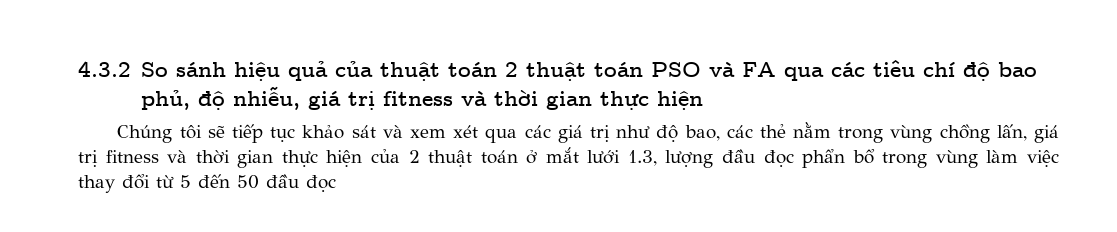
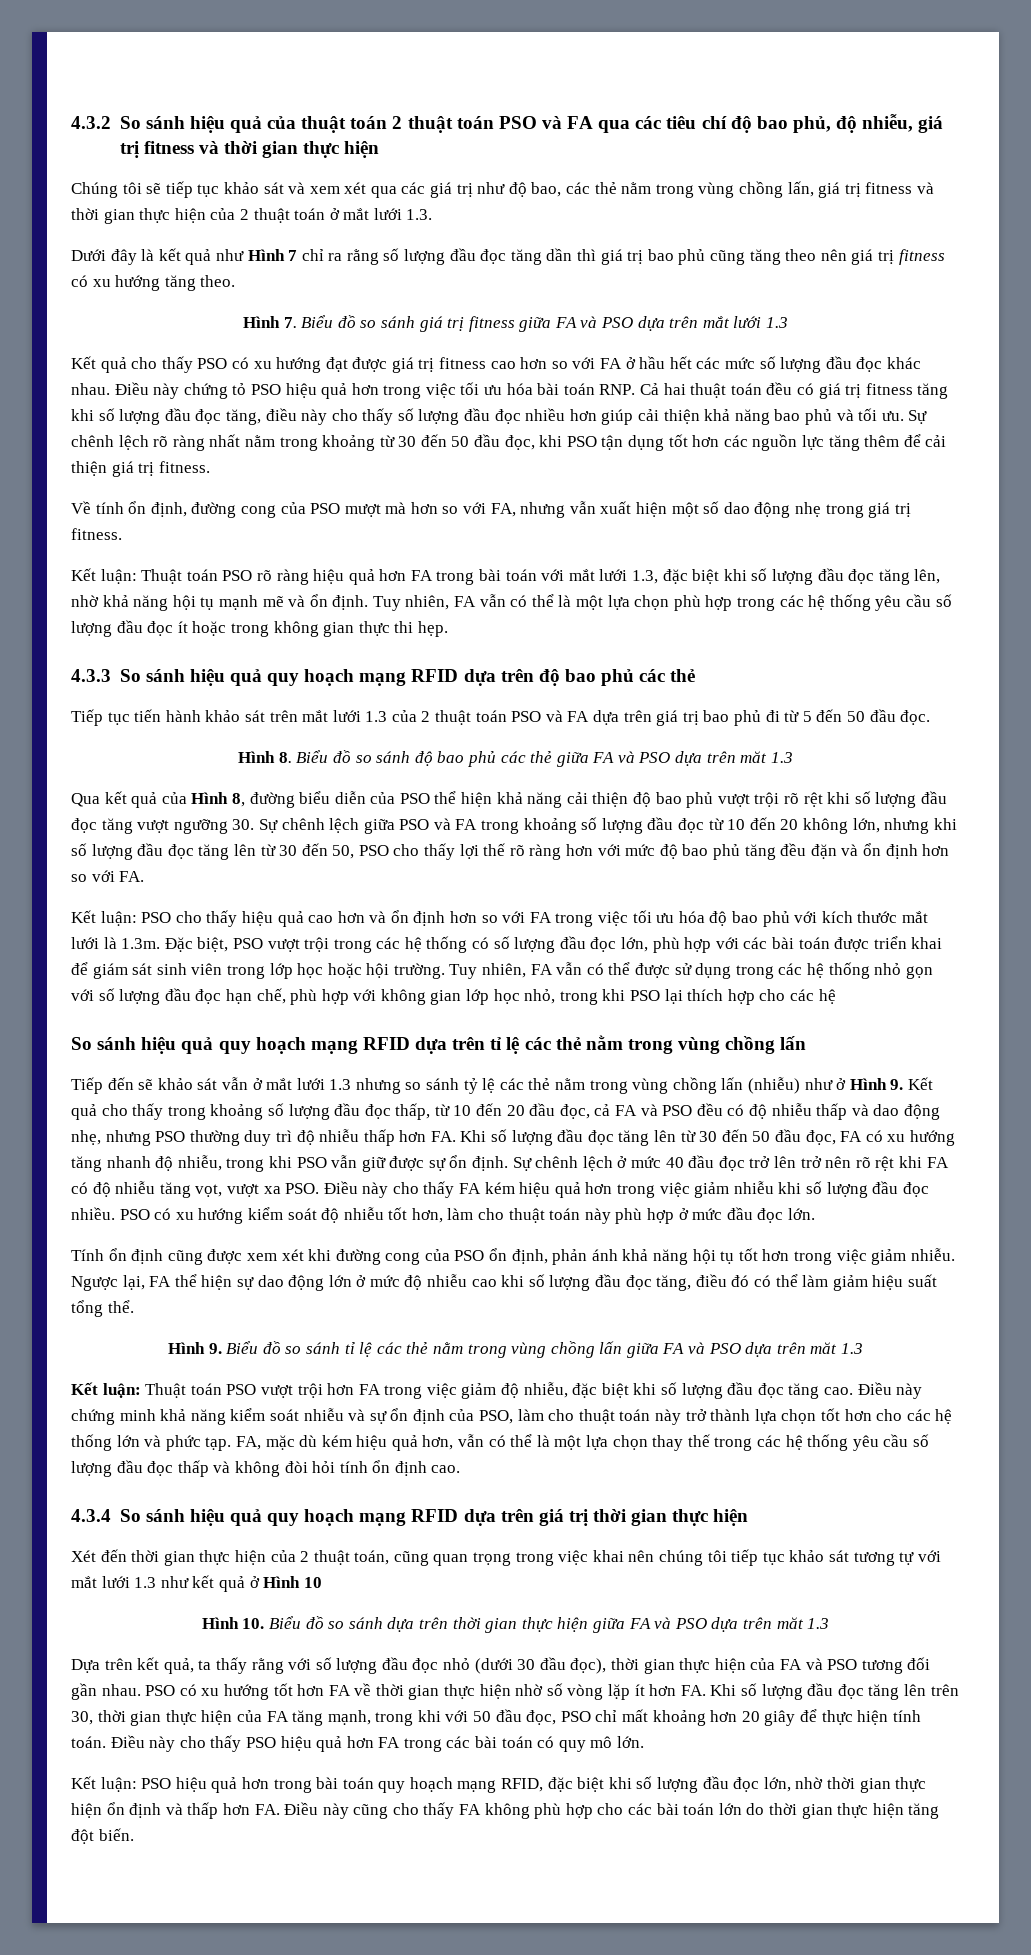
[627,149,1060,168] [78,174,150,193] 1.3, lượng đầu đọc phẩn bổ trong vùng làm việc thay đổi -> [406,209,433,220] [71,248,945,265] [71,275,236,291] [242,315,789,332] [71,356,921,373] [71,382,949,399] [71,408,928,425] [71,434,947,451] [71,461,210,477] [71,501,911,518] [71,528,122,540] [71,568,941,585] [71,594,952,611] [71,620,448,637] [71,669,696,686] [71,709,780,726] 1.3. // Dưới đây là kết quả như Hình 7 chỉ ra rằng số lượng đầu đọc tăng dần thì giá trị bao phủ cũng tăng theo nên giá trị fitness có xu hướng tăng theo. // Hình 7. Biểu đồ so sánh giá trị fitness giữa FA và PSO dựa trên mắt lưới 1.3 // Kết quả cho thấy PSO có xu hướng đạt được giá trị fitness cao hơn so với FA ở hầu hết các mức số lượng đầu đọc khác nhau. Điều này chứng tỏ PSO hiệu quả hơn trong việc tối ưu hóa bài toán RNP. Cả hai thuật toán đều có giá trị fitness tăng khi số lượng đầu đọc tăng, điều này cho thấy số lượng đầu đọc nhiều hơn giúp cải thiện khả năng bao phủ và tối ưu. Sự chênh lệch rõ ràng nhất nằm trong khoảng từ 30 đến 50 đầu đọc, khi PSO tận dụng tốt hơn các nguồn lực tăng thêm để cải thiện giá trị fitness. // Về tính ổn định, đường cong của PSO mượt mà hơn so với FA, nhưng vẫn xuất hiện một số dao động nhẹ trong giá trị fitness. // Kết luận: Thuật toán PSO rõ ràng hiệu quả hơn FA trong bài toán với mắt lưới 1.3, đặc biệt khi số lượng đầu đọc tăng lên, nhờ khả năng hội tụ mạnh mẽ và ổn định. Tuy nhiên, FA vẫn có thể là một lựa chọn phù hợp trong các hệ thống yêu cầu số lượng đầu đọc ít hoặc trong không gian thực thi hẹp. // 4.3.3 So sánh hiệu quả quy hoạch mạng RFID dựa trên độ bao phủ các thẻ // Tiếp tục tiến hành khảo sát trên mắt lưới 1.3 của 2 thuật toán PSO và FA dựa trên giá trị bao phủ đi
[306,175,336,193] đọc -> [900,710,931,725] [238,750,793,767] [71,791,947,808] [71,817,957,834] [71,843,950,860] [71,870,145,882] [71,910,928,927] [71,936,943,953] [71,962,933,979] [71,988,836,1005] [71,1035,807,1054] [71,1077,933,1094] [71,1103,940,1120] [71,1129,955,1146] [71,1155,949,1172] [71,1181,929,1198] [71,1207,815,1224] [71,1248,955,1265] [71,1274,937,1291] [71,1300,134,1317] [168,1341,863,1358] [71,1382,923,1399] [71,1408,953,1425] [71,1434,929,1451] [71,1460,461,1477] [71,1509,749,1526] [71,1549,941,1566] [71,1575,322,1592] [201,1616,830,1633] [71,1657,931,1674] [71,1683,959,1700] [71,1709,921,1726] [71,1735,645,1752] [71,1776,927,1793] [71,1802,940,1819] [71,1828,134,1844] đọc. // Hình 8. Biểu đồ so sánh độ bao phủ các thẻ giữa FA và PSO dựa trên măt 1.3 // Qua kết quả của Hình 8, đường biểu diễn của PSO thể hiện khả năng cải thiện độ bao phủ vượt trội rõ rệt khi số lượng đầu đọc tăng vượt ngưỡng 30. Sự chênh lệch giữa PSO và FA trong khoảng số lượng đầu đọc từ 10 đến 20 không lớn, nhưng khi số lượng đầu đọc tăng lên từ 30 đến 50, PSO cho thấy lợi thế rõ ràng hơn với mức độ bao phủ tăng đều đặn và ổn định hơn so với FA. // Kết luận: PSO cho thấy hiệu quả cao hơn và ổn định hơn so với FA trong việc tối ưu hóa độ bao phủ với kích thước mắt lưới là 1.3m. Đặc biệt, PSO vượt trội trong các hệ thống có số lượng đầu đọc lớn, phù hợp với các bài toán được triển khai để giám sát sinh viên trong lớp học hoặc hội trường. Tuy nhiên, FA vẫn có thể được sử dụng trong các hệ thống nhỏ gọn với số lượng đầu đọc hạn chế, phù hợp với không gian lớp học nhỏ, trong khi PSO lại thích hợp cho các hệ // So sánh hiệu quả quy hoạch mạng RFID dựa trên tỉ lệ các thẻ nằm trong vùng chồng lấn // Tiếp đến sẽ khảo sát vẫn ở mắt lưới 1.3 nhưng so sánh tỷ lệ các thẻ nằm trong vùng chồng lấn (nhiễu) như ở Hình 9. Kết quả cho thấy trong khoảng số lượng đầu đọc thấp, từ 10 đến 20 đầu đọc, cả FA và PSO đều có độ nhiễu thấp và dao động nhẹ, nhưng PSO thường duy trì độ nhiễu thấp hơn FA. Khi số lượng đầu đọc tăng lên từ 30 đến 50 đầu đọc, FA có xu hướng tăng nhanh độ nhiễu, trong khi PSO vẫn giữ được sự ổn định. Sự chênh lệch ở mức 40 đầu đọc trở lên trở nên rõ rệt khi FA có độ nhiễu tăng vọt, vượt xa PSO. Điều này cho thấy FA kém hiệu quả hơn trong việc giảm nhiễu khi số lượng đầu đọc nhiều. PSO có xu hướng kiểm soát độ nhiễu tốt hơn, làm cho thuật toán này phù hợp ở mức đầu đọc lớn. // Tính ổn định cũng được xem xét khi đường cong của PSO ổn định, phản ánh khả năng hội tụ tốt hơn trong việc giảm nhiễu. Ngược lại, FA thể hiện sự dao động lớn ở mức độ nhiễu cao khi số lượng đầu đọc tăng, điều đó có thể làm giảm hiệu suất tổng thể. // Hình 9. Biểu đồ so sánh tỉ lệ các thẻ nằm trong vùng chồng lấn giữa FA và PSO dựa trên măt 1.3 // Kết luận: Thuật toán PSO vượt trội hơn FA trong việc giảm độ nhiễu, đặc biệt khi số lượng đầu đọc tăng cao. Điều này chứng minh khả năng kiểm soát nhiễu và sự ổn định của PSO, làm cho thuật toán này trở thành lựa chọn tốt hơn cho các hệ thống lớn và phức tạp. FA, mặc dù kém hiệu quả hơn, vẫn có thể là một lựa chọn thay thế trong các hệ thống yêu cầu số lượng đầu đọc thấp và không đòi hỏi tính ổn định cao. // 4.3.4 So sánh hiệu quả quy hoạch mạng RFID dựa trên giá trị thời gian thực hiện // Xét đến thời gian thực hiện của 2 thuật toán, cũng quan trọng trong việc khai nên chúng tôi tiếp tục khảo sát tương tự với mắt lưới 1.3 như kết quả ở Hình 10 // Hình 10. Biểu đồ so sánh dựa trên thời gian thực hiện giữa FA và PSO dựa trên măt 1.3 // Dựa trên kết quả, ta thấy rằng với số lượng đầu đọc nhỏ (dưới 30 đầu đọc), thời gian thực hiện của FA và PSO tương đối gần nhau. PSO có xu hướng tốt hơn FA về thời gian thực hiện nhờ số vòng lặp ít hơn FA. Khi số lượng đầu đọc tăng lên trên 30, thời gian thực hiện của FA tăng mạnh, trong khi với 50 đầu đọc, PSO chỉ mất khoảng hơn 20 giây để thực hiện tính toán. Điều này cho thấy PSO hiệu quả hơn FA trong các bài toán có quy mô lớn. // Kết luận: PSO hiệu quả hơn trong bài toán quy hoạch mạng RFID, đặc biệt khi số lượng đầu đọc lớn, nhờ thời gian thực hiện ổn định và thấp hơn FA. Điều này cũng cho thấy FA không phù hợp cho các bài toán lớn do thời gian thực hiện tăng đột biến.

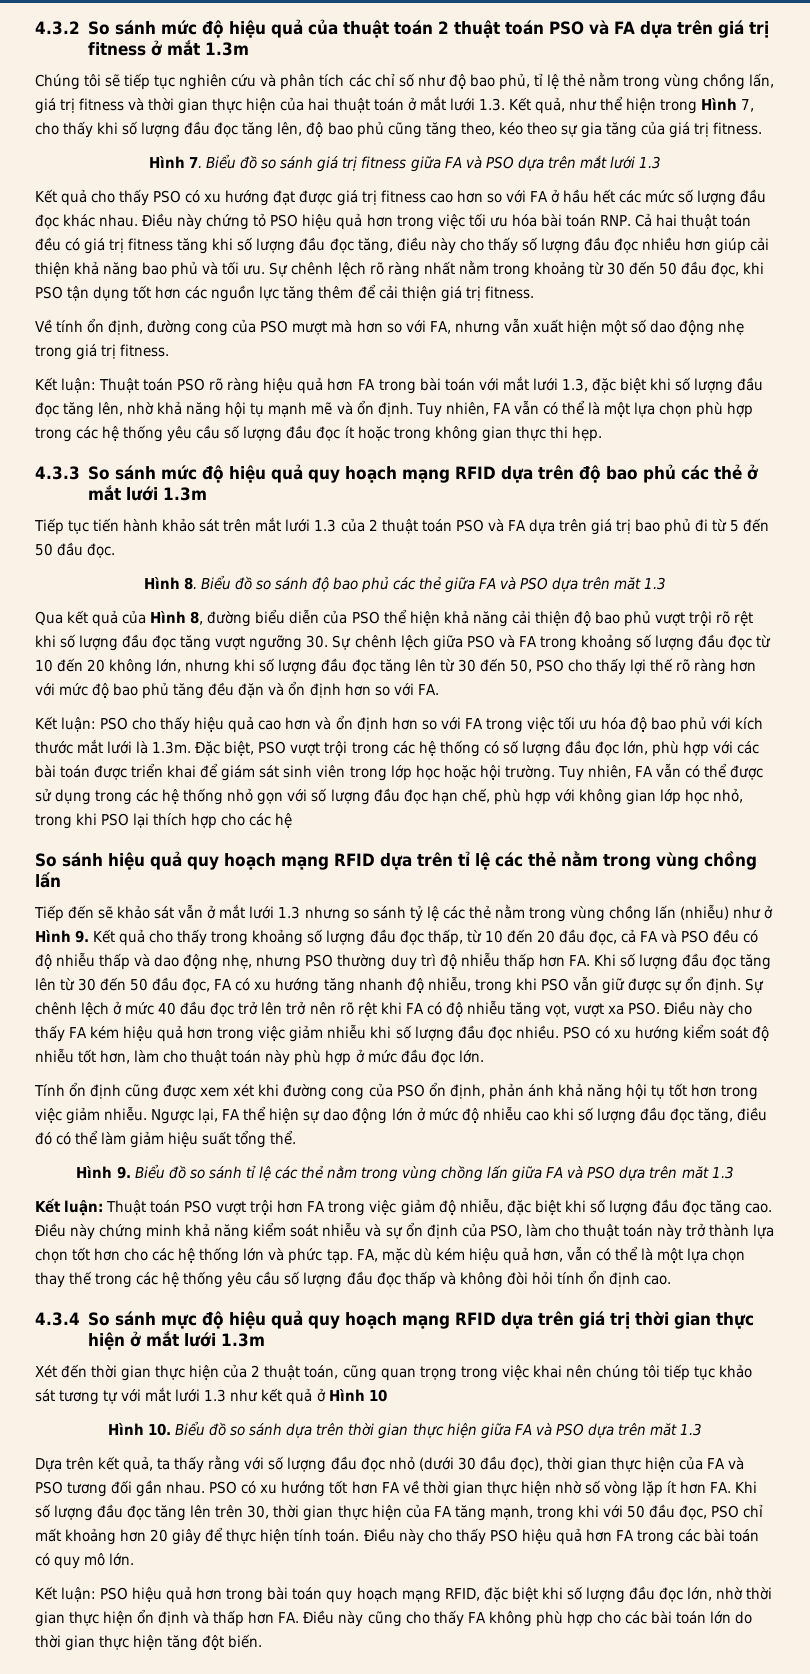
(185, 122) none -> [160,20,224,38] mức độ
[598,113,944,133] [119,141,380,158] qua các tiêu chí độ bao phủ, độ nhiễu, giá trị fitness và thời gian thực hiện -> [640,20,770,38] [87,40,249,56] dựa trên giá trị fitness ở mắt 1.3m
[223,182,591,198] khảo sát và xem xét qua các giá trị như độ bao, các -> [179,73,559,90] nghiên cứu và phân tích các chỉ số như độ bao phủ, tỉ lệ
[239,209,249,220] 2 -> [308,98,330,111] hai
[71,248,945,265] [71,275,236,291] // Dưới đây là kết quả như Hình 7 chỉ ra rằng số lượng đầu đọc tăng dần thì giá trị bao phủ cũng tăng theo nên giá trị fitness có xu hướng tăng theo. -> [508,96,755,114] [35,121,763,138] Kết quả, như thể hiện trong Hình 7, cho thấy khi số lượng đầu đọc tăng lên, độ bao phủ cũng tăng theo, kéo theo sự gia tăng của giá trị fitness.
(185, 675) none -> [160,465,224,483] mức độ
(696, 675) none -> [746,464,758,480] [87,485,207,501] ở mắt lưới 1.3m
(185, 1515) none -> [160,1311,224,1329] mực độ
(749, 1517) none -> [129,1331,265,1347] ở mắt lưới 1.3m

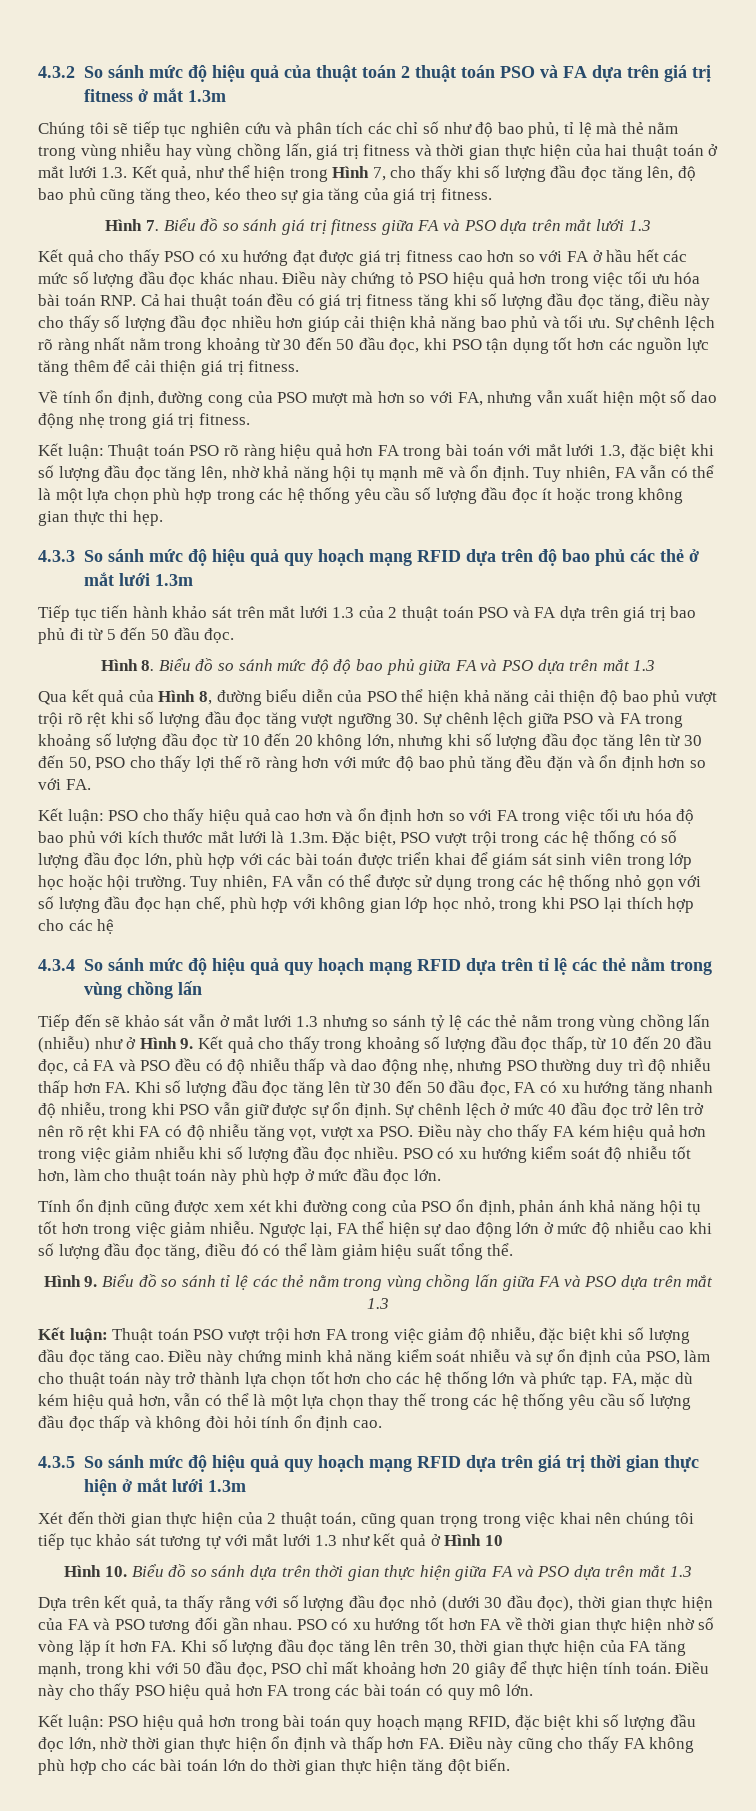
[562,72,700,90] thẻ nằm trong vùng -> [596,122,679,134] [38,143,233,160] mà thẻ nằm trong vùng nhiễu hay vùng
[311,576,642,593] độ bao phủ các thẻ giữa FA và PSO dựa trên măt -> [277,659,630,675] mức độ độ bao phủ giữa FA và PSO dựa trên mắt
[35,852,103,867] So sánh -> [38,958,207,975] 4.3.4 So sánh mức độ
[681,1166,709,1179] măt -> [686,1275,714,1287] mắt
[35,1311,197,1329] 4.3.4 So sánh mực -> [38,1455,183,1468] 4.3.5 So sánh mức
[649,1423,677,1436] măt -> [639,1565,667,1577] mắt

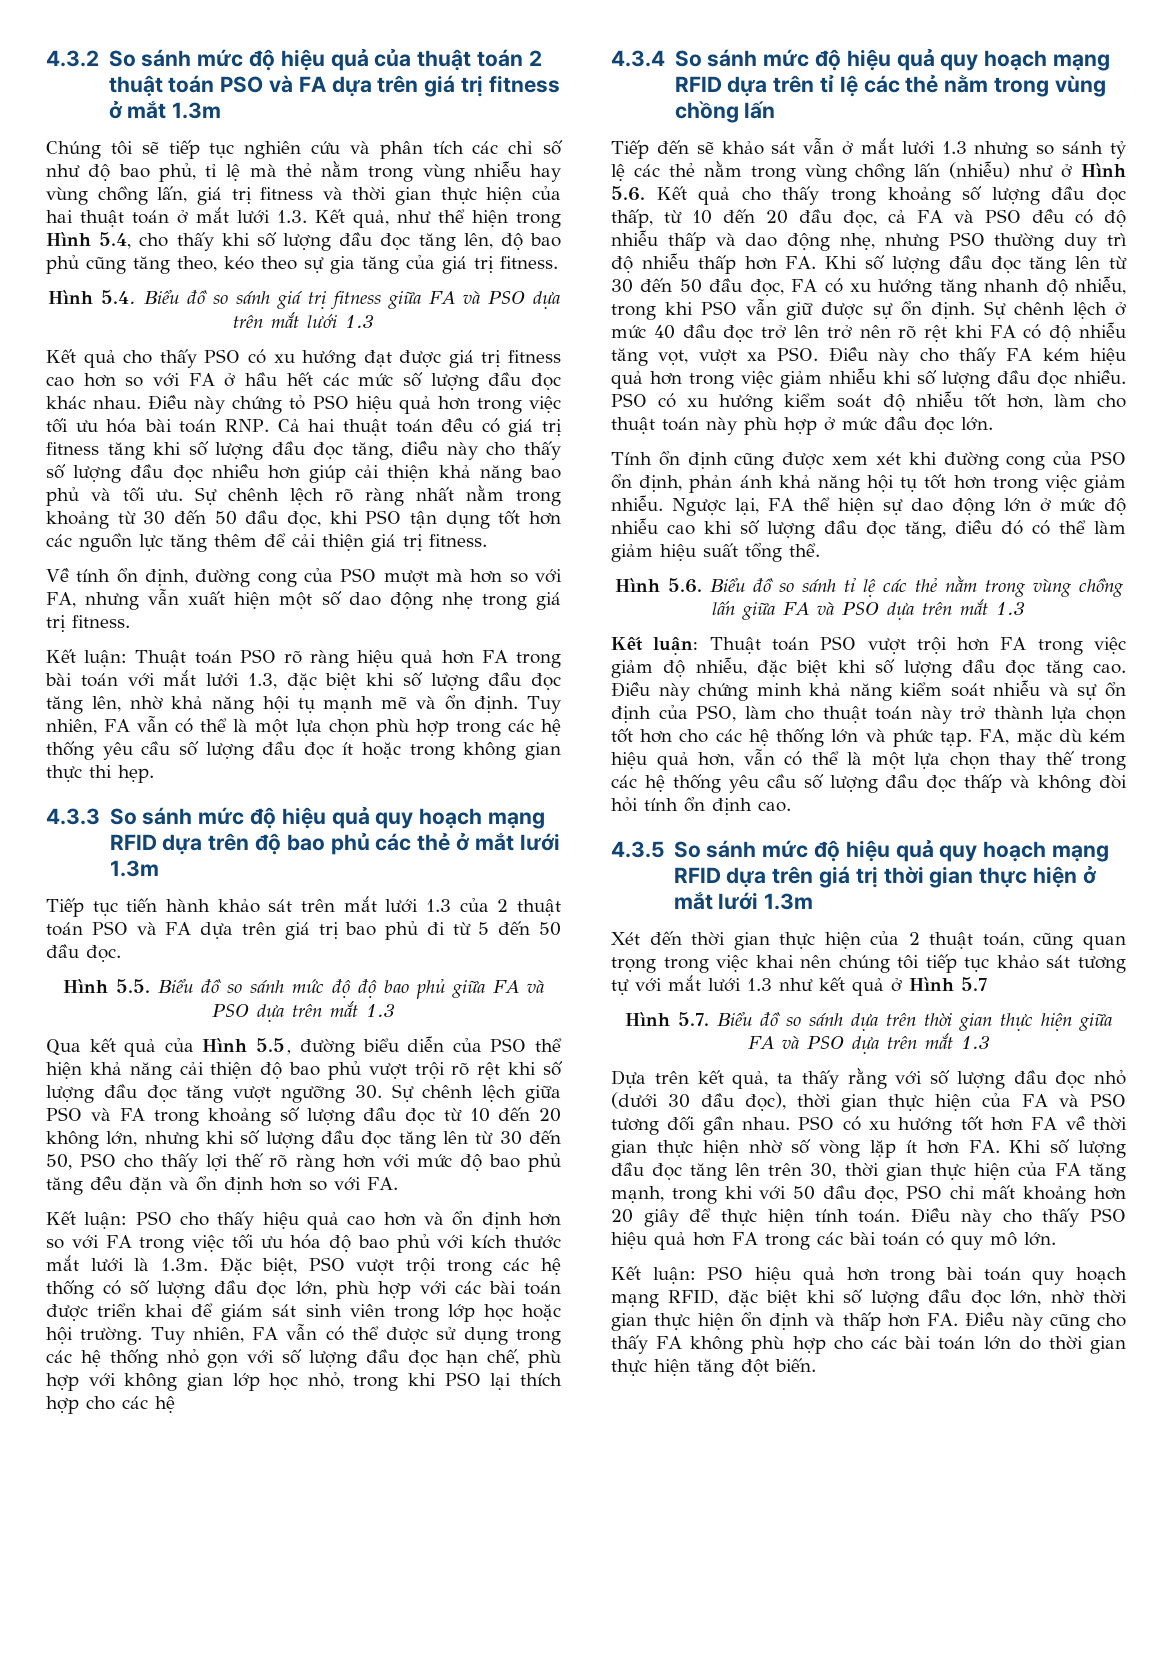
[372,167,386,181] 7, -> [99,232,132,249] 5.4,
[146,220,160,231] 7. -> [100,290,136,304] 5.4.
[141,660,155,671] 8. -> [116,979,151,993] 5.5.
[198,691,212,705] 8, -> [255,1038,292,1055] 5.5,
[180,1038,194,1049] 9. -> [611,186,645,201] 5.6.
[84,1276,98,1287] 9. -> [667,578,702,593] 5.6.
[484,1535,503,1546] [64,1565,127,1577] 10 // Hình 10. -> [961,977,987,991] [625,1012,709,1026] 5.7 // Hình 5.7.

